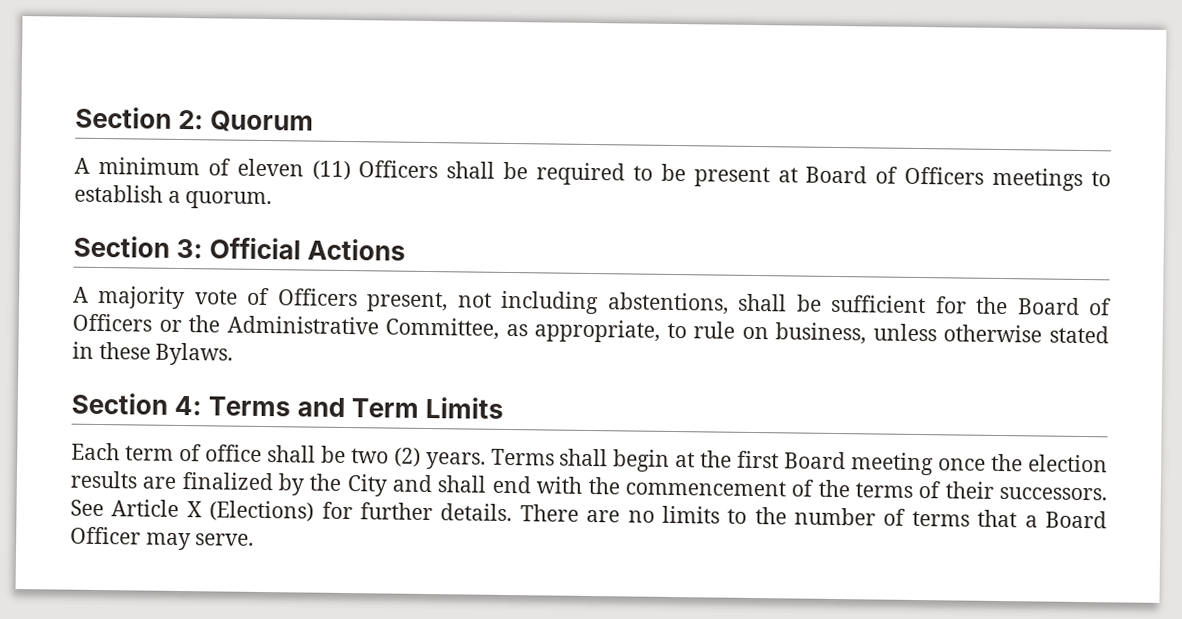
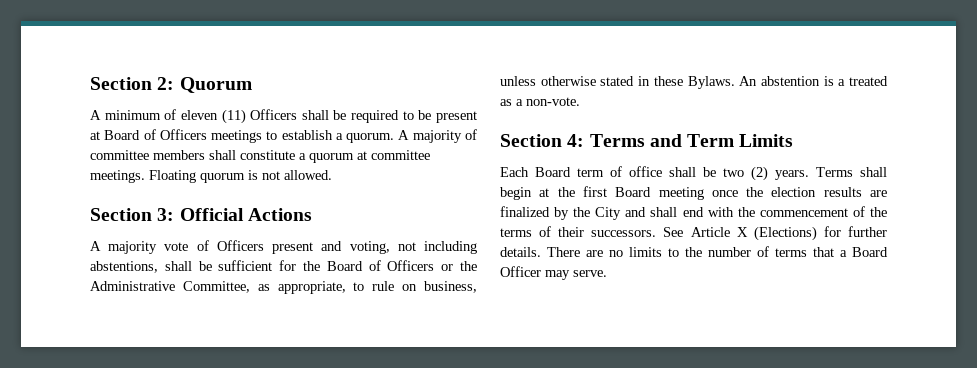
(273, 200) none -> [398,129,477,143] [90,150,430,163] [90,170,332,183] A majority of committee members shall constitute a quorum at committee meetings. Floating quorum is not allowed.
[366,291,449,313] present, -> [272,241,390,254] present and voting,
(234, 354) none -> [739,76,888,86] [500,97,580,106] An abstention is a treated as a non-vote.
(120, 451) none -> [535,167,571,177] Board

